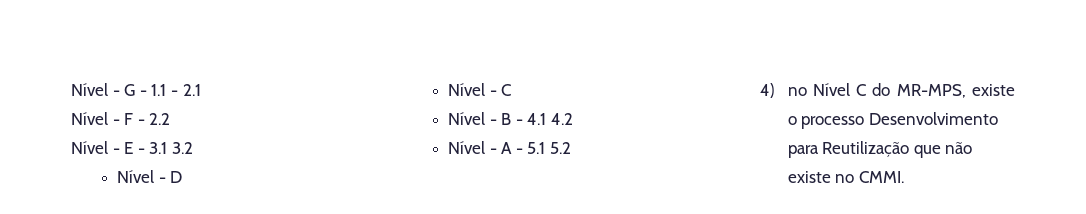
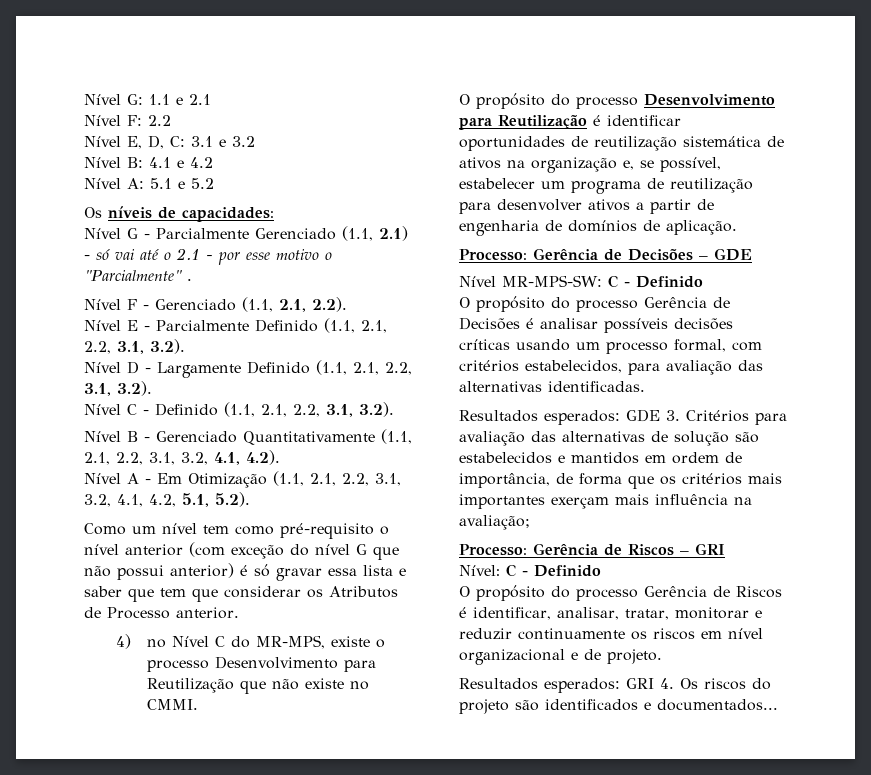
[71,83,178,96] Nível - G - 1.1 - -> [84,94,183,105] Nível G: 1.1 e
[112,113,145,125] - F - -> [127,115,142,126] F:
[112,142,193,154] [116,170,183,183] [447,83,512,96] [447,112,573,125] [447,141,571,154] - E - 3.1 3.2 // Nível - D // Nível - C // Nível - B - 4.1 4.2 // Nível - A - 5.1 5.2 -> [127,135,255,149] [84,157,213,168] [84,178,214,189] [84,206,274,222] [84,226,408,241] [84,248,332,265] [84,270,192,281] [84,297,347,312] [84,318,387,333] [84,339,185,354] [84,360,412,378] [84,381,152,396] [84,402,394,417] [84,429,412,445] [84,450,280,465] [84,471,401,488] [84,492,250,507] [84,523,389,539] [84,542,399,560] [84,563,406,581] [84,586,398,602] [84,607,239,619] E, D, C: 3.1 e 3.2 // Nível B: 4.1 e 4.2 // Nível A: 5.1 e 5.2 // Os níveis de capacidades: // Nível G - Parcialmente Gerenciado (1.1, 2.1) - só vai até o 2.1 - por esse motivo o "Parcialmente" . // Nível F - Gerenciado (1.1, 2.1, 2.2). // Nível E - Parcialmente Definido (1.1, 2.1, 2.2, 3.1, 3.2). // Nível D - Largamente Definido (1.1, 2.1, 2.2, 3.1, 3.2). // Nível C - Definido (1.1, 2.1, 2.2, 3.1, 3.2). // Nível B - Gerenciado Quantitativamente (1.1, 2.1, 2.2, 3.1, 3.2, 4.1, 4.2). // Nível A - Em Otimização (1.1, 2.1, 2.2, 3.1, 3.2, 4.1, 4.2, 5.1, 5.2). // Como um nível tem como pré-requisito o nível anterior (com exceção do nível G que não possui anterior) é só gravar essa lista e saber que tem que considerar os Atributos de Processo anterior.
(904, 177) none -> [459,93,775,109] [459,114,681,130] [459,136,784,151] [459,157,721,173] [459,178,753,194] [459,199,714,214] [459,220,737,236] [459,248,752,261] [459,275,703,288] [459,296,730,312] [459,317,733,333] [459,339,762,354] [459,360,763,375] [459,381,645,392] [459,409,787,425] [459,431,759,446] [459,452,742,464] [459,473,782,489] [459,494,752,509] [459,515,530,530] [459,543,725,556] [459,564,601,577] [459,585,782,601] [459,607,762,620] [459,628,763,640] [459,649,662,665] [459,678,771,693] [459,699,778,714] // O propósito do processo Desenvolvimento para Reutilização é identificar oportunidades de reutilização sistemática de ativos na organização e, se possível, estabelecer um programa de reutilização para desenvolver ativos a partir de engenharia de domínios de aplicação. // Processo: Gerência de Decisões – GDE // Nível MR-MPS-SW: C - Definido // O propósito do processo Gerência de Decisões é analisar possíveis decisões críticas usando um processo formal, com critérios estabelecidos, para avaliação das alternativas identificadas. // Resultados esperados: GDE 3. Critérios para avaliação das alternativas de solução são estabelecidos e mantidos em ordem de importância, de forma que os critérios mais importantes exerçam mais influência na avaliação; // Processo: Gerência de Riscos – GRI // Nível: C - Definido // O propósito do processo Gerência de Riscos é identificar, analisar, tratar, monitorar e reduzir continuamente os riscos em nível organizacional e de projeto. // Resultados esperados: GRI 4. Os riscos do projeto são identificados e documentados...

